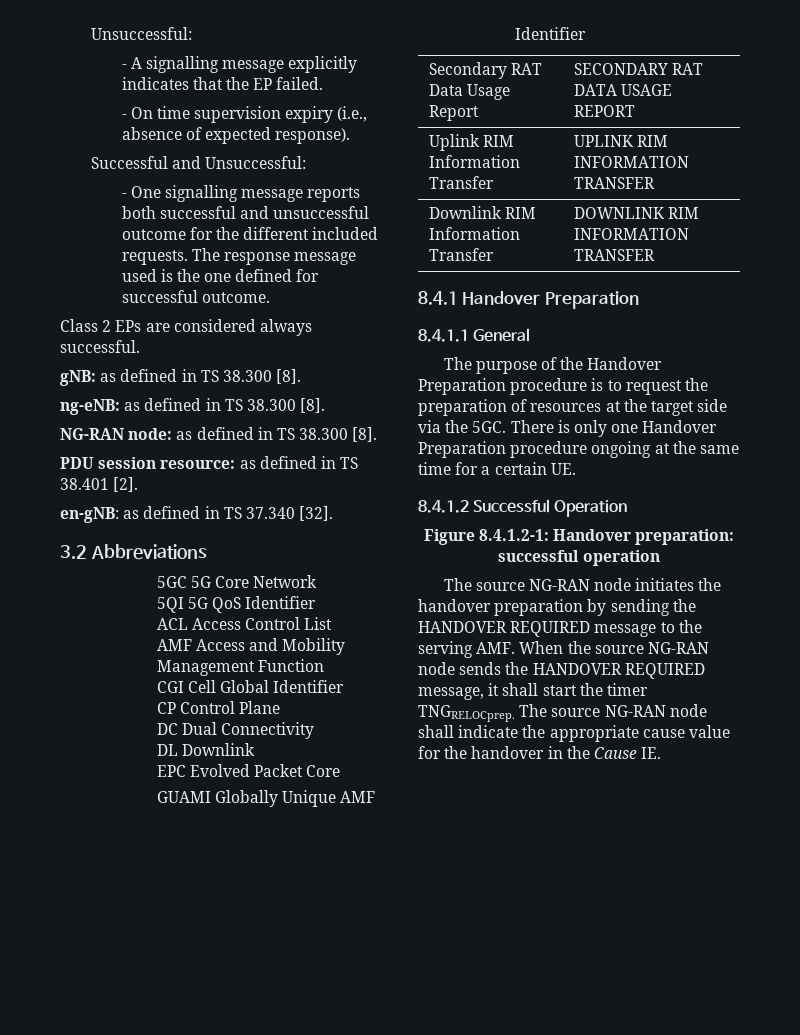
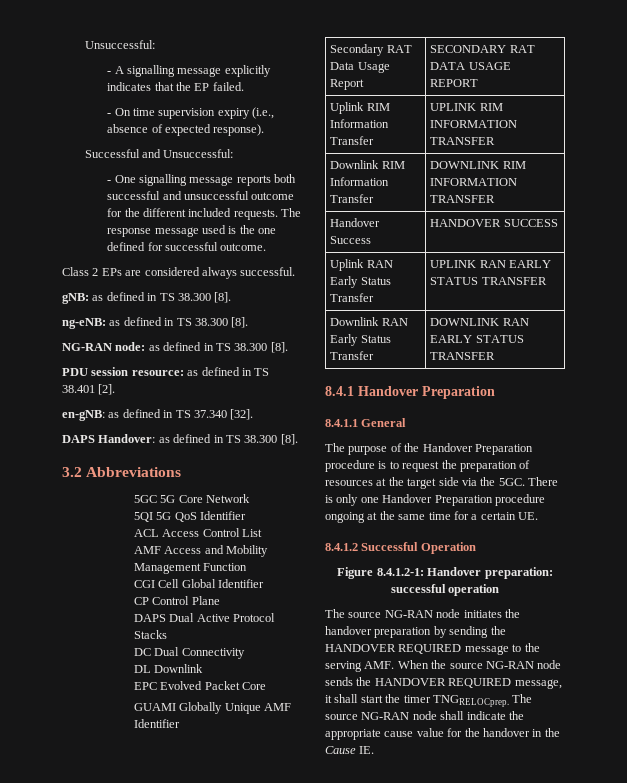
(334, 513) none -> [62,434,298,445] // DAPS Handover: as defined in TS 38.300 [8].
(280, 707) none -> [134,613,276,622] [134,630,167,639] // DAPS Dual Active Protocol Stacks
(655, 255) none -> [330,218,381,227] [330,236,372,244] [430,219,558,227] [330,259,393,271] [330,276,391,288] [330,293,375,302] [430,260,552,268] [430,277,547,285] [330,317,408,326] [330,334,391,346] [330,351,375,360] [430,318,529,326] [430,335,524,343] [430,352,496,360] // Handover Success | HANDOVER SUCCESS // Uplink RAN Early Status Transfer | UPLINK RAN EARLY STATUS TRANSFER // Downlink RAN Early Status Transfer | DOWNLINK RAN EARLY STATUS TRANSFER

